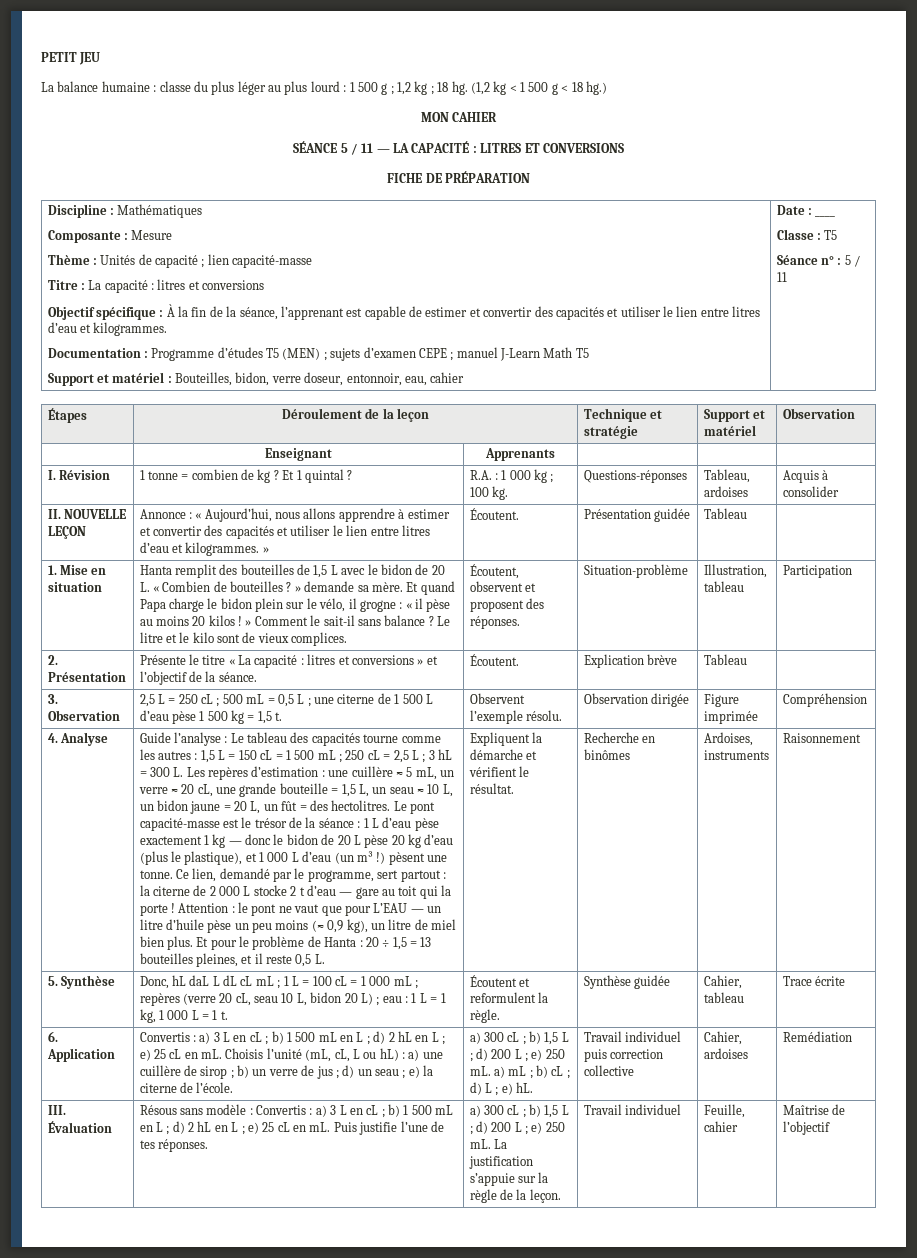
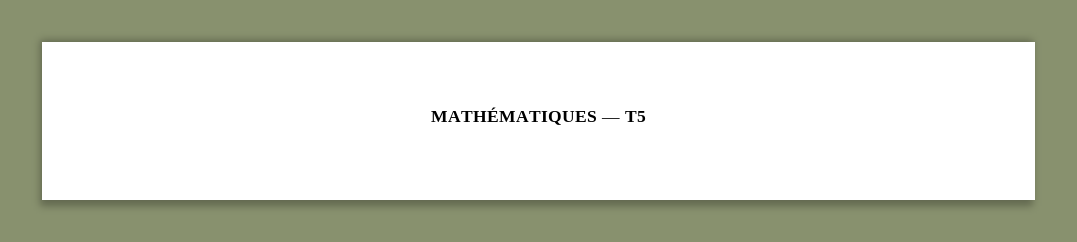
[41,52,101,65] [41,81,607,95] [420,112,498,122] [293,141,624,155] [387,171,530,183] [47,204,203,218] [47,230,173,243] [47,254,313,268] [47,279,265,293] [47,304,761,320] [47,322,168,336] [47,347,589,361] [47,372,465,386] [776,205,812,215] [815,215,836,217] [776,229,838,240] [776,255,861,267] [776,272,787,282] [47,408,87,423] [281,408,430,422] [583,408,662,422] [583,426,638,439] [703,409,765,422] [703,425,756,436] [782,408,855,419] [265,448,332,461] [485,448,555,461] [47,470,110,480] [139,469,353,483] [469,469,554,483] [469,486,508,500] [583,470,687,483] [703,469,750,483] [703,486,748,497] [782,470,828,483] [782,486,839,497] [47,509,126,519] [47,526,86,539] [139,508,450,522] [139,525,430,539] [139,542,269,556] [469,508,519,520] [583,508,690,522] [703,508,747,519] [47,565,107,575] [47,582,102,592] [139,564,445,578] [139,581,455,595] [139,598,451,612] [139,615,451,626] [139,632,348,646] [469,564,519,579] [469,581,536,592] [469,598,544,612] [469,616,520,629] [583,564,688,578] [703,564,767,578] [703,581,744,592] [782,565,852,578] [47,655,58,665] [47,672,126,682] [139,654,438,668] [139,671,257,685] [469,654,519,666] [583,654,677,668] [703,654,747,665] [47,694,58,704] [47,710,120,721] [139,693,433,707] [139,710,283,724] [469,693,525,704] [469,710,562,724] [583,693,689,707] [703,694,739,707] [703,711,758,724] [782,693,867,707] [47,732,108,746] [139,732,441,746] [139,749,453,763] [139,766,455,780] [138,783,453,797] [139,800,436,814] [139,817,439,831] [139,834,454,848] [139,851,448,865] [139,868,446,882] [139,885,452,899] [139,902,442,916] [139,919,457,933] [139,936,432,950] [139,953,325,967] [469,732,542,746] [469,749,537,760] [468,766,529,777] [469,783,514,794] [583,732,655,743] [583,749,630,760] [703,732,753,746] [703,750,769,760] [782,733,861,743] [47,975,115,989] [139,975,418,989] [139,992,446,1006] [139,1009,228,1023] [469,975,530,987] [469,992,548,1003] [469,1009,500,1023] [583,975,670,989] [703,975,742,989] [703,992,744,1003] [782,976,845,986] [47,1031,58,1042] [46,1048,115,1062] [139,1031,446,1045] [139,1048,443,1062] [139,1065,434,1079] [139,1082,234,1093] [469,1031,569,1045] [469,1048,565,1062] [469,1065,570,1079] [469,1082,534,1096] [583,1031,681,1042] [583,1049,663,1062] [583,1065,634,1076] [703,1031,742,1045] [703,1048,748,1059] [782,1031,852,1042] [47,1105,66,1115] [47,1121,112,1133] [139,1104,454,1118] [139,1121,444,1135] [139,1139,208,1152] [469,1104,569,1118] [469,1121,565,1135] [469,1139,507,1149] [468,1156,533,1169] [469,1172,549,1186] [469,1189,561,1203] [583,1104,681,1115] [703,1104,745,1118] [703,1121,738,1132] [782,1104,845,1115] [782,1121,830,1135] PETIT JEU // La balance humaine : classe du plus léger au plus lourd : 1 500 g ; 1,2 kg ; 18 hg. (1,2 kg < 1 500 g < 18 hg.) // MON CAHIER // SÉANCE 5 / 11 — LA CAPACITÉ : LITRES ET CONVERSIONS // FICHE DE PRÉPARATION // Discipline : Mathématiques // Composante : Mesure // Thème : Unités de capacité ; lien capacité-masse // Titre : La capacité : litres et conversions // Objectif spécifique : À la fin de la séance, l’apprenant est capable de estimer et convertir des capacités et utiliser le lien entre litres d’eau et kilogrammes. // Documentation : Programme d’études T5 (MEN) ; sujets d’examen CEPE ; manuel J-Learn Math T5 // Support et matériel : Bouteilles, bidon, verre doseur, entonnoir, eau, cahier | Date : ____ // Classe : T5 // Séance n° : 5 / 11 // Étapes | Déroulement de la leçon | Technique et stratégie | Support et matériel | Observation // | Enseignant | Apprenants | | | // I. Révision | 1 tonne = combien de kg ? Et 1 quintal ? | R.A. : 1 000 kg ; 100 kg. | Questions-réponses | Tableau, ardoises | Acquis à consolider // II. NOUVELLE LEÇON | Annonce : « Aujourd’hui, nous allons apprendre à estimer et convertir des capacités et utiliser le lien entre litres d’eau et kilogrammes. » | Écoutent. | Présentation guidée | Tableau | // 1. Mise en situation | Hanta remplit des bouteilles de 1,5 L avec le bidon de 20 L. « Combien de bouteilles ? » demande sa mère. Et quand Papa charge le bidon plein sur le vélo, il grogne : « il pèse au moins 20 kilos ! » Comment le sait-il sans balance ? Le litre et le kilo sont de vieux complices. | Écoutent, observent et proposent des réponses. | Situation-problème | Illustration, tableau | Participation // 2. Présentation | Présente le titre « La capacité : litres et conversions » et l’objectif de la séance. | Écoutent. | Explication brève | Tableau | // 3. Observation | 2,5 L = 250 cL ; 500 mL = 0,5 L ; une citerne de 1 500 L d’eau pèse 1 500 kg = 1,5 t. | Observent l’exemple résolu. | Observation dirigée | Figure imprimée | Compréhension // 4. Analyse | Guide l’analyse : Le tableau des capacités tourne comme les autres : 1,5 L = 150 cL = 1 500 mL ; 250 cL = 2,5 L ; 3 hL = 300 L. Les repères d’estimation : une cuillère ≈ 5 mL, un verre ≈ 20 cL, une grande bouteille = 1,5 L, un seau ≈ 10 L, un bidon jaune = 20 L, un fût = des hectolitres. Le pont capacité-masse est le trésor de la séance : 1 L d’eau pèse exactement 1 kg — donc le bidon de 20 L pèse 20 kg d’eau (plus le plastique), et 1 000 L d’eau (un m³ !) pèsent une tonne. Ce lien, demandé par le programme, sert partout : la citerne de 2 000 L stocke 2 t d’eau — gare au toit qui la porte ! Attention : le pont ne vaut que pour L’EAU — un litre d’huile pèse un peu moins (≈ 0,9 kg), un litre de miel bien plus. Et pour le problème de Hanta : 20 ÷ 1,5 = 13 bouteilles pleines, et il reste 0,5 L. | Expliquent la démarche et vérifient le résultat. | Recherche en binômes | Ardoises, instruments | Raisonnement // 5. Synthèse | Donc, hL daL L dL cL mL ; 1 L = 100 cL = 1 000 mL ; repères (verre 20 cL, seau 10 L, bidon 20 L) ; eau : 1 L = 1 kg, 1 000 L = 1 t. | Écoutent et reformulent la règle. | Synthèse guidée | Cahier, tableau | Trace écrite // 6. Application | Convertis : a) 3 L en cL ; b) 1 500 mL en L ; d) 2 hL en L ; e) 25 cL en mL. Choisis l’unité (mL, cL, L ou hL) : a) une cuillère de sirop ; b) un verre de jus ; d) un seau ; e) la citerne de l’école. | a) 300 cL ; b) 1,5 L ; d) 200 L ; e) 250 mL. a) mL ; b) cL ; d) L ; e) hL. | Travail individuel puis correction collective | Cahier, ardoises | Remédiation // III. Évaluation | Résous sans modèle : Convertis : a) 3 L en cL ; b) 1 500 mL en L ; d) 2 hL en L ; e) 25 cL en mL. Puis justifie l’une de tes réponses. | a) 300 cL ; b) 1,5 L ; d) 200 L ; e) 250 mL. La justification s’appuie sur la règle de la leçon. | Travail individuel | Feuille, cahier | Maîtrise de l’objectif -> [431,107,646,125] MATHÉMATIQUES — T5

